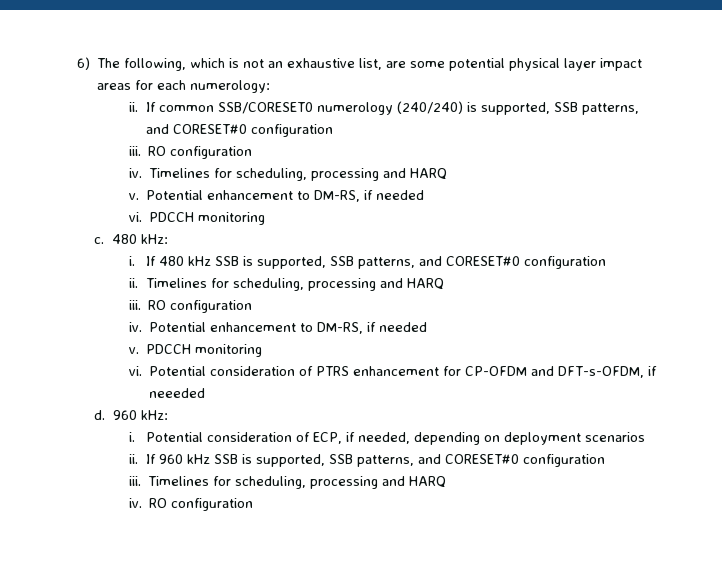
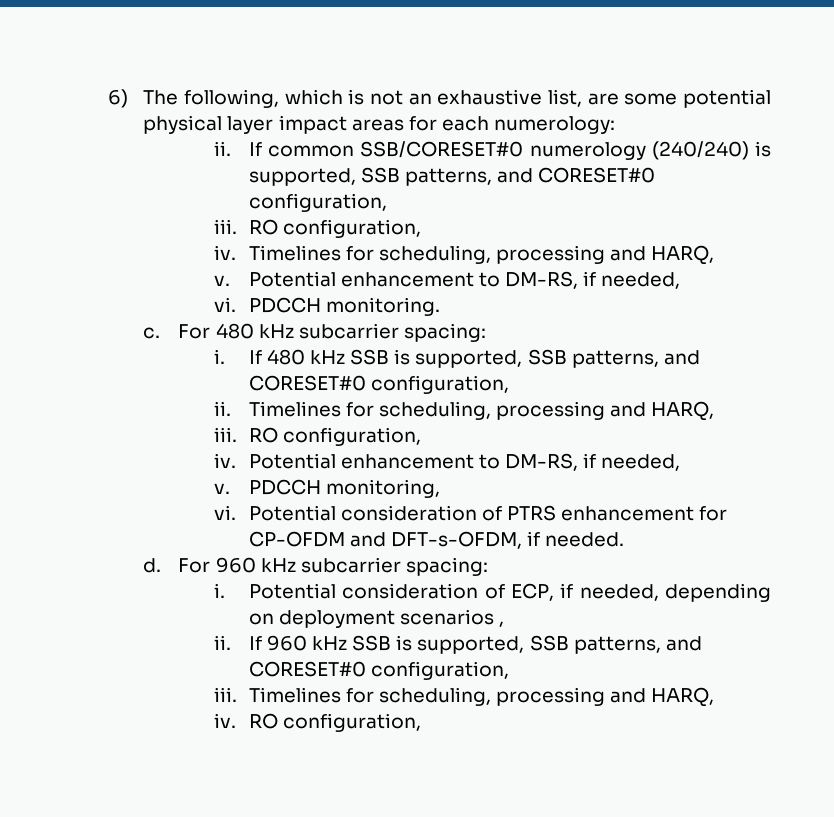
[217,102,313,114] SSB/CORESET0 -> [360,141,524,158] SSB/CORESET#0
[250,124,333,137] [128,146,252,159] configuration // iii. RO configuration -> [248,193,387,212] [213,219,421,238] configuration, // iii. RO configuration,
[409,168,447,180] HARQ -> [651,245,715,265] HARQ,
[375,190,424,200] needed -> [601,272,681,289] needed,
[197,212,265,225] monitoring -> [325,297,440,316] monitoring.
[111,234,168,244] 480 kHz: -> [178,323,486,342] For 480 kHz subcarrier spacing:
[523,256,606,269] configuration -> [370,375,509,394] configuration,
[406,278,444,290] [128,300,252,313] HARQ // iii. RO configuration -> [651,401,715,421] [213,427,421,446] HARQ, // iii. RO configuration,
[378,322,427,332] needed -> [601,454,681,471] needed,
[194,344,262,357] monitoring -> [325,479,440,498] monitoring,
[148,388,205,398] neeeded -> [545,532,625,547] needed.
[112,410,168,420] 960 kHz: -> [178,557,488,576] For 960 kHz subcarrier spacing:
(645, 437) none -> [499,621,505,627] ,
[522,454,605,467] configuration -> [370,661,509,680] configuration,
[408,476,446,488] HARQ -> [651,687,715,707] HARQ,
[170,498,253,511] configuration -> [282,713,421,732] configuration,

